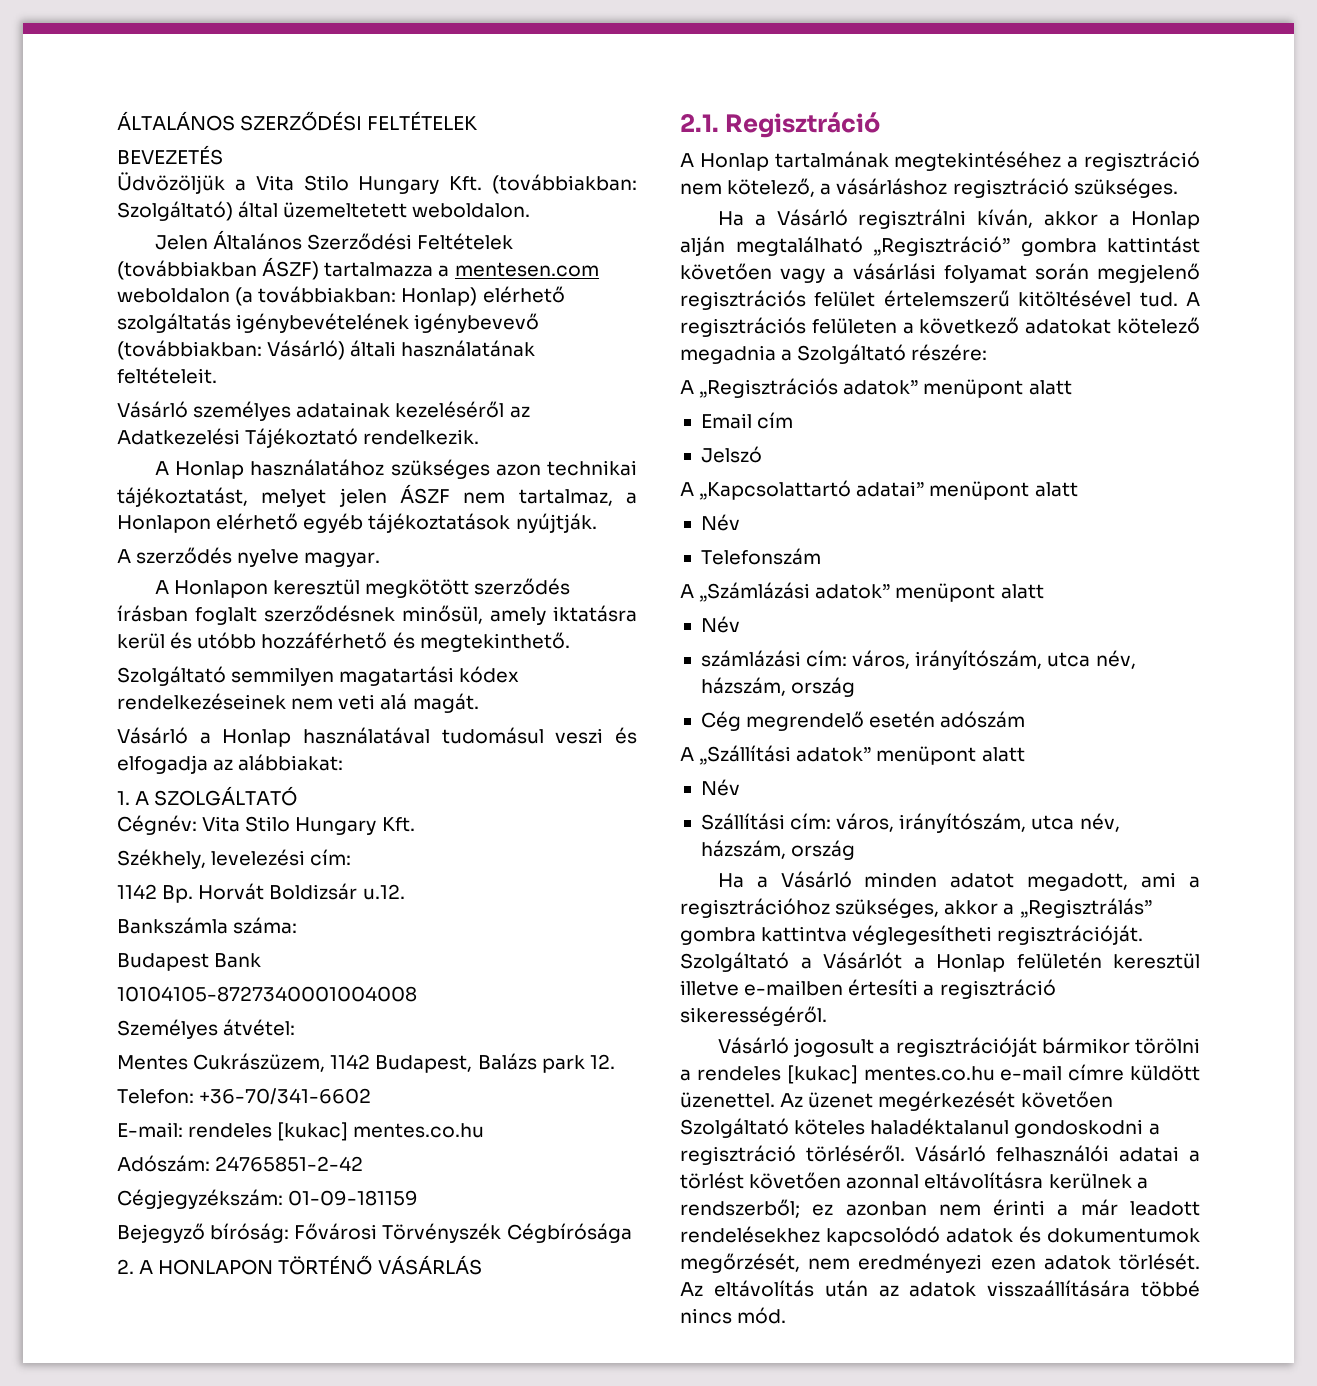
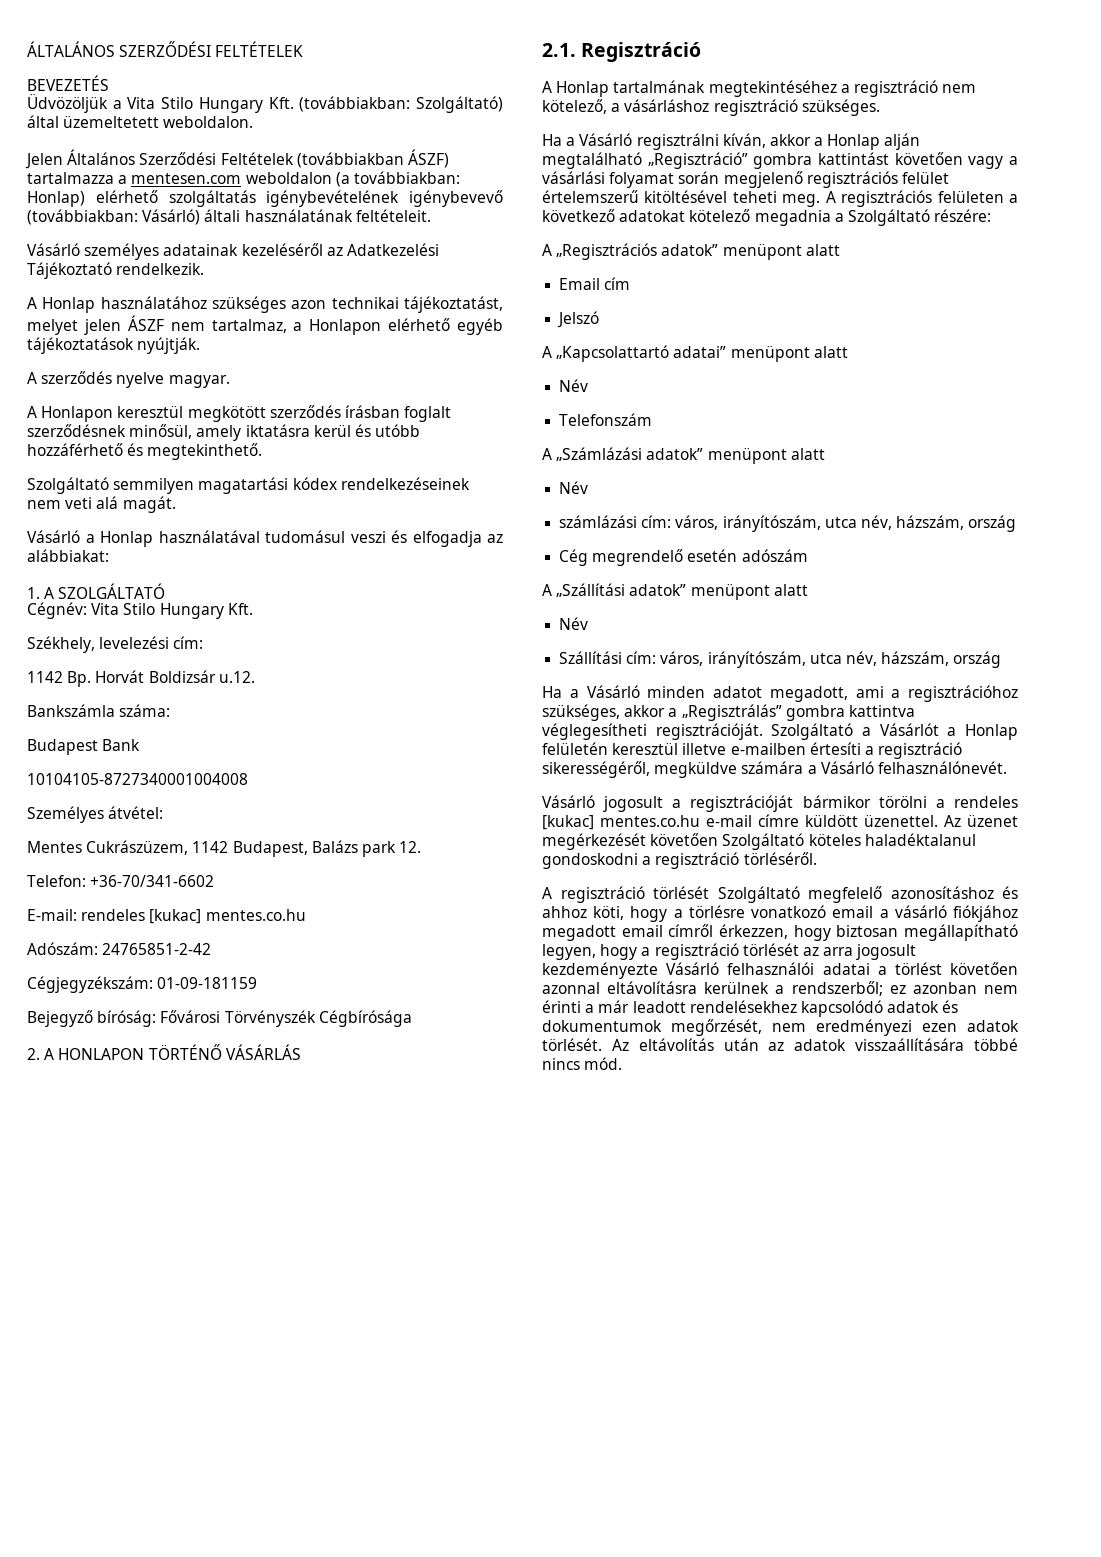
[1139,292,1178,307] tud. -> [732,191,821,207] teheti meg.
[680,1006,827,1026] sikerességéről. -> [542,761,1007,778] sikerességéről, megküldve számára a Vásárló felhasználónevét.
(905, 1153) none -> [542,886,1018,903] [542,905,1018,922] [542,924,1018,941] [542,943,917,960] [542,962,658,979] // A regisztráció törlését Szolgáltató megfelelő azonosításhoz és ahhoz köti, hogy a törlésre vonatkozó email a vásárló fiókjához megadott email címről érkezzen, hogy biztosan megállapítható legyen, hogy a regisztráció törlését az arra jogosult kezdeményezte

